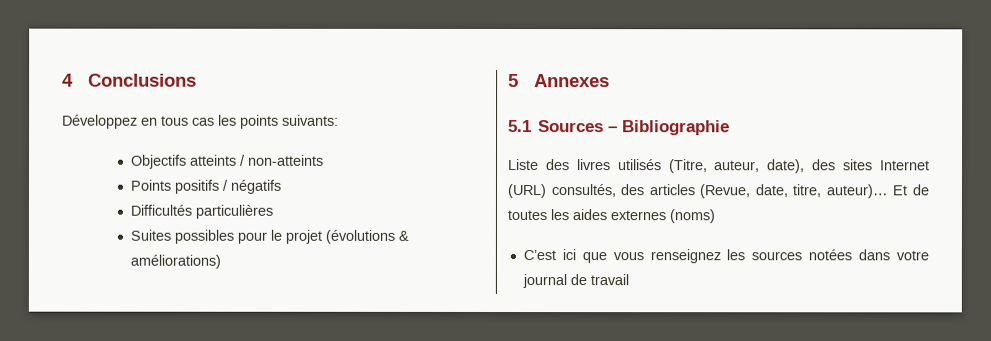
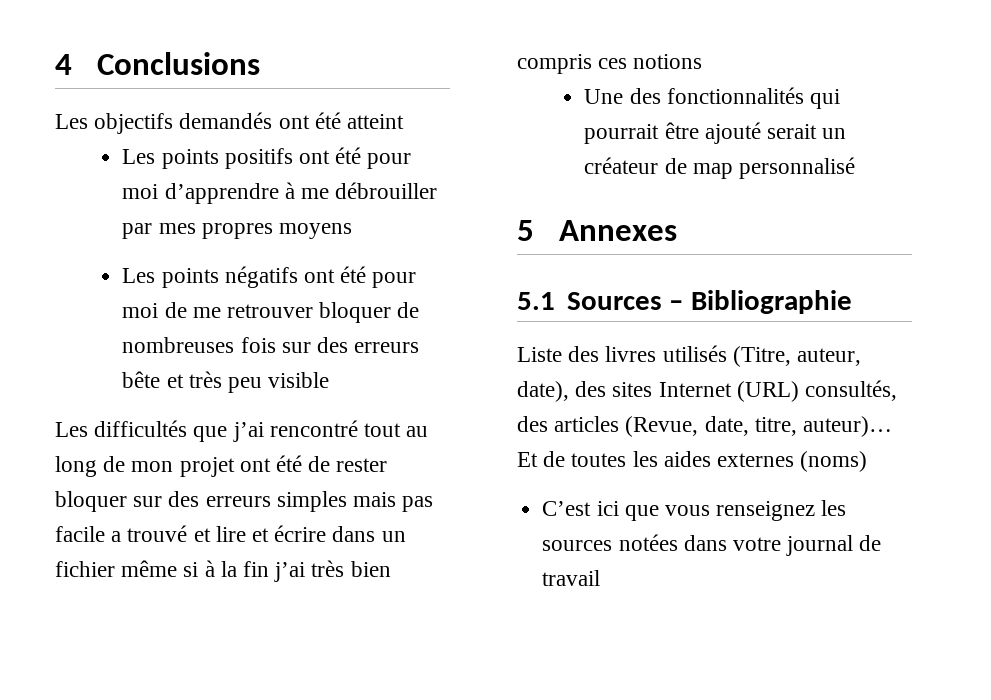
[62,114,339,129] [130,154,324,169] [129,179,281,194] [129,204,273,219] [129,229,409,244] [129,254,221,269] Développez en tous cas les points suivants: // Objectifs atteints / non-atteints // Points positifs / négatifs // Difficultés particulières // Suites possibles pour le projet (évolutions & améliorations) -> [55,112,405,134] [122,147,412,169] [122,182,438,204] [122,223,353,239] [122,266,417,288] [122,302,420,323] [122,337,420,353] [122,371,330,393] [55,420,429,442] [55,455,388,477] [55,491,434,512] [55,525,406,542] [55,560,391,582] [517,54,703,74] [584,87,841,109] [584,122,847,144] [584,157,856,179] Les objectifs demandés ont été atteint // Les points positifs ont été pour moi d’apprendre à me débrouiller par mes propres moyens // Les points négatifs ont été pour moi de me retrouver bloquer de nombreuses fois sur des erreurs bête et très peu visible // Les difficultés que j’ai rencontré tout au long de mon projet ont été de rester bloquer sur des erreurs simples mais pas facile a trouvé et lire et écrire dans un fichier même si à la fin j’ai très bien compris ces notions // Une des fonctionnalités qui pourrait être ajouté serait un créateur de map personnalisé

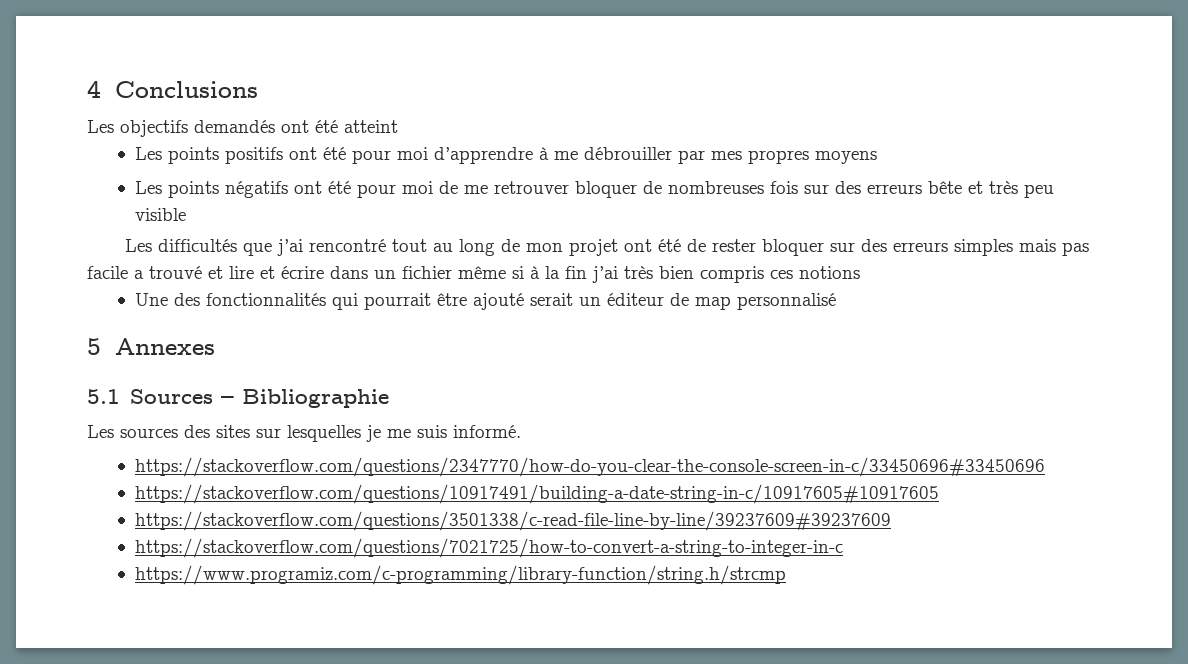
[584,157,659,174] créateur -> [607,293,665,306] éditeur
[517,345,862,367] [517,380,898,402] [517,416,893,437] [517,451,868,472] [542,500,847,521] [542,534,882,556] [542,570,601,586] Liste des livres utilisés (Titre, auteur, date), des sites Internet (URL) consultés, des articles (Revue, date, titre, auteur)… Et de toutes les aides externes (noms) // C’est ici que vous renseignez les sources notées dans votre journal de travail -> [87,425,521,442] [135,457,1046,477] [135,484,940,504] [135,511,892,531] [135,538,844,558] [135,565,787,585] Les sources des sites sur lesquelles je me suis informé. // https://stackoverflow.com/questions/2347770/how-do-you-clear-the-console-screen-in-c/33450696#33450696 // https://stackoverflow.com/questions/10917491/building-a-date-string-in-c/10917605#10917605 // https://stackoverflow.com/questions/3501338/c-read-file-line-by-line/39237609#39237609 // https://stackoverflow.com/questions/7021725/how-to-convert-a-string-to-integer-in-c // https://www.programiz.com/c-programming/library-function/string.h/strcmp

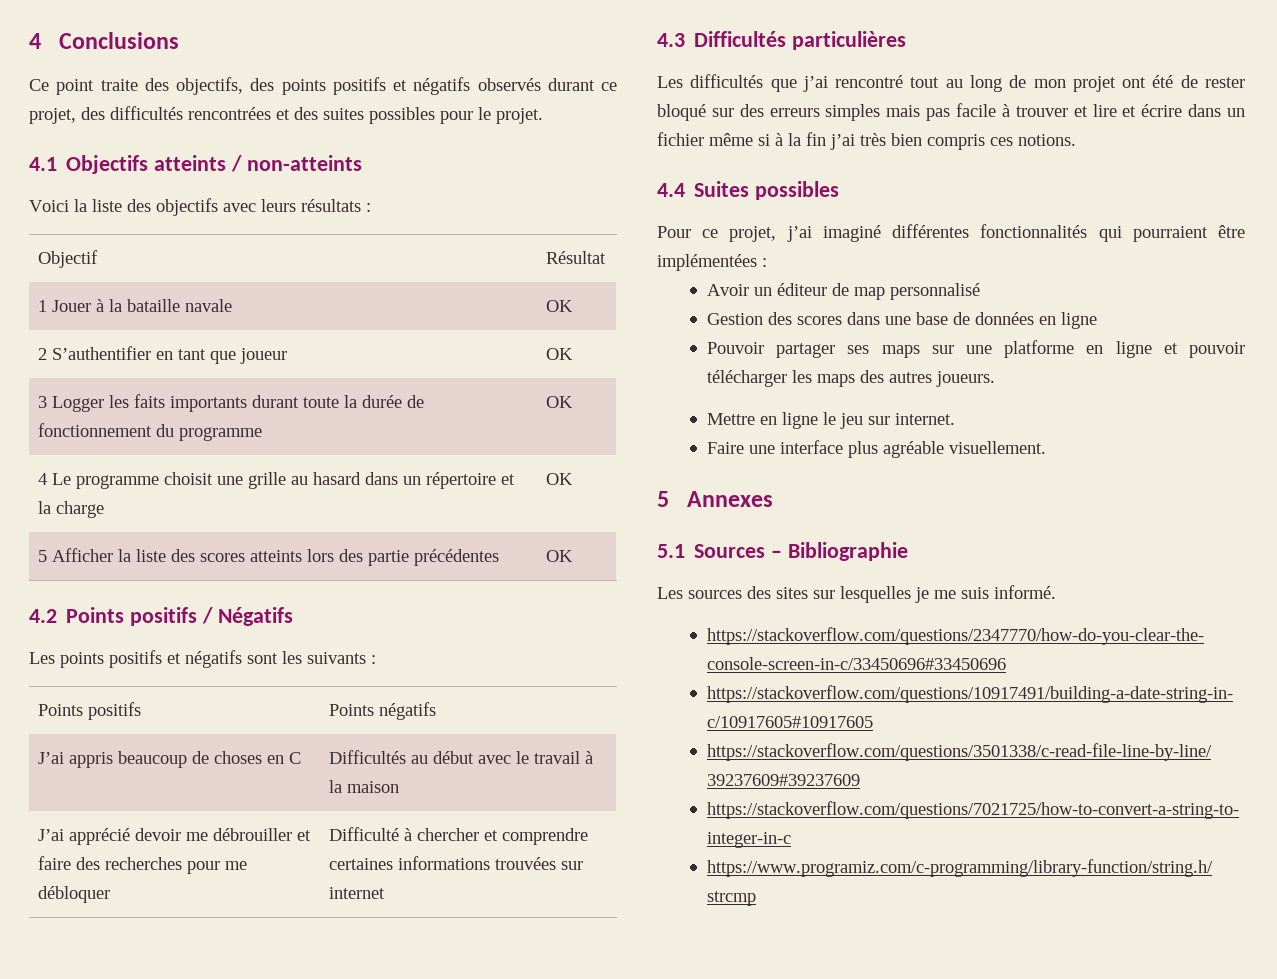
[87,120,398,137] [135,147,878,164] [135,181,1055,198] [135,208,187,221] Les objectifs demandés ont été atteint // Les points positifs ont été pour moi d’apprendre à me débrouiller par mes propres moyens // Les points négatifs ont été pour moi de me retrouver bloquer de nombreuses fois sur des erreurs bête et très peu visible -> [29,77,617,95] [29,106,543,124] [29,155,362,174] [29,198,371,216] [38,250,99,268] [546,251,607,264] [38,299,233,312] [546,300,574,312] [38,346,288,364] [546,348,574,360] [38,394,425,412] [38,423,263,441] [546,396,574,408] [38,472,516,489] [38,501,105,518] [546,473,574,485] [38,548,500,566] [546,550,574,562] [29,607,293,626] [29,650,376,668] [38,702,142,720] [329,702,437,720] [38,751,302,768] [329,750,594,764] [329,780,400,793] [38,828,312,845] [38,856,248,874] [38,886,111,903] [329,827,589,845] [329,856,584,870] [329,887,386,899] [657,31,907,50] Ce point traite des objectifs, des points positifs et négatifs observés durant ce projet, des difficultés rencontrées et des suites possibles pour le projet. // 4.1 Objectifs atteints / non-atteints // Voici la liste des objectifs avec leurs résultats : // Objectif | Résultat // 1 Jouer à la bataille navale | OK // 2 S’authentifier en tant que joueur | OK // 3 Logger les faits importants durant toute la durée de fonctionnement du programme | OK // 4 Le programme choisit une grille au hasard dans un répertoire et la charge | OK // 5 Afficher la liste des scores atteints lors des partie précédentes | OK // 4.2 Points positifs / Négatifs // Les points positifs et négatifs sont les suivants : // Points positifs | Points négatifs // J’ai appris beaucoup de choses en C | Difficultés au début avec le travail à la maison // J’ai apprécié devoir me débrouiller et faire des recherches pour me débloquer | Difficulté à chercher et comprendre certaines informations trouvées sur internet // 4.3 Difficultés particulières
[762,239,825,256] bloquer -> [657,104,706,121] bloqué
[134,266,202,279] a trouvé -> [1001,104,1068,117] à trouver
[799,266,860,279] [135,293,574,310] notions // Une des fonctionnalités qui pourrait être ajouté serait -> [1018,134,1076,146] [657,181,840,200] [657,224,1245,242] [657,254,767,271] [707,284,750,296] notions. // 4.4 Suites possibles // Pour ce projet, j’ai imaginé différentes fonctionnalités qui pourraient être implémentées : // Avoir
(837, 301) none -> [707,312,1098,329] [707,340,1245,358] [707,370,996,387] [707,412,956,429] [707,440,1047,458] // Gestion des scores dans une base de données en ligne // Pouvoir partager ses maps sur une platforme en ligne et pouvoir télécharger les maps des autres joueurs. // Mettre en ligne le jeu sur internet. // Faire une interface plus agréable visuellement.

